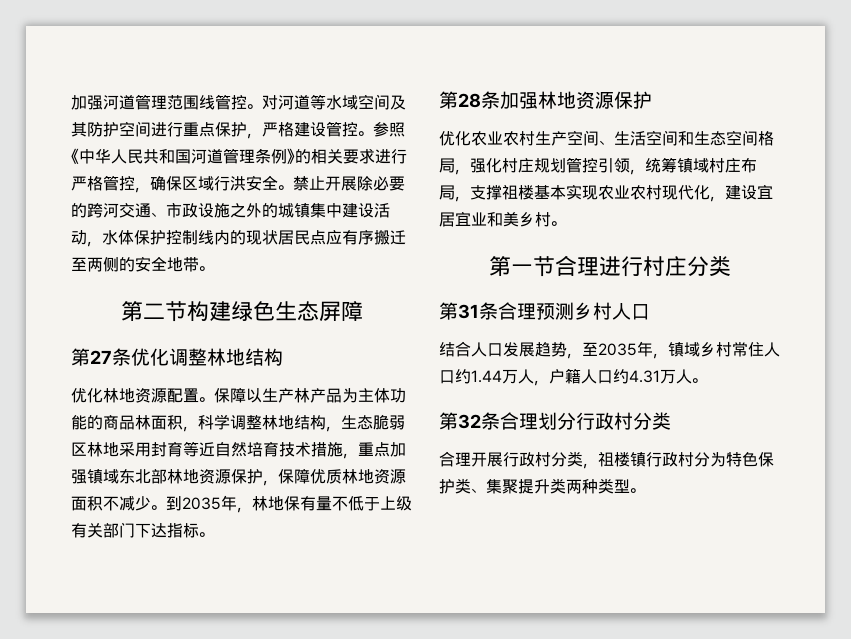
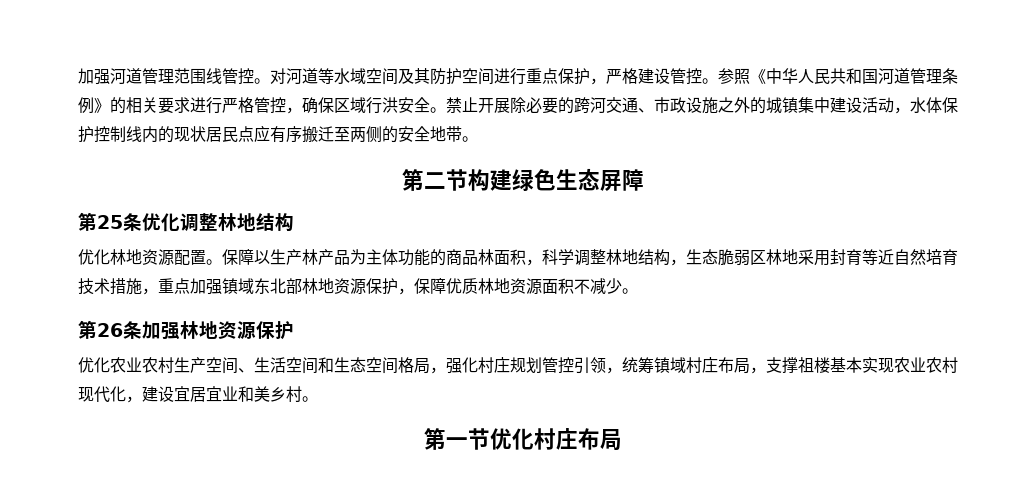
[90,350,112,364] 27 -> [97,215,123,229] 25
[166,495,412,513] [71,522,214,538] [439,91,481,109] 到2035年，林地保有量不低于上级有关部门下达指标。 // 第28 -> [78,320,123,339] // 第26
[554,255,731,277] [439,302,650,320] [439,341,780,359] [439,368,707,386] [439,412,671,430] [439,451,774,469] [439,478,645,494] 合理进行村庄分类 // 第31条合理预测乡村人口 // 结合人口发展趋势，至2035年，镇域乡村常住人口约1.44万人，户籍人口约4.31万人。 // 第32条合理划分行政村分类 // 合理开展行政村分类，祖楼镇行政村分为特色保护类、集聚提升类两种类型。 -> [489,428,622,451] 优化村庄布局

